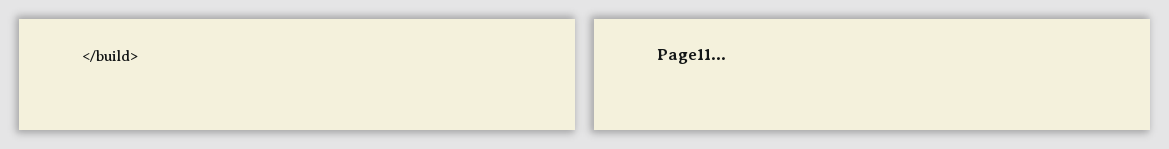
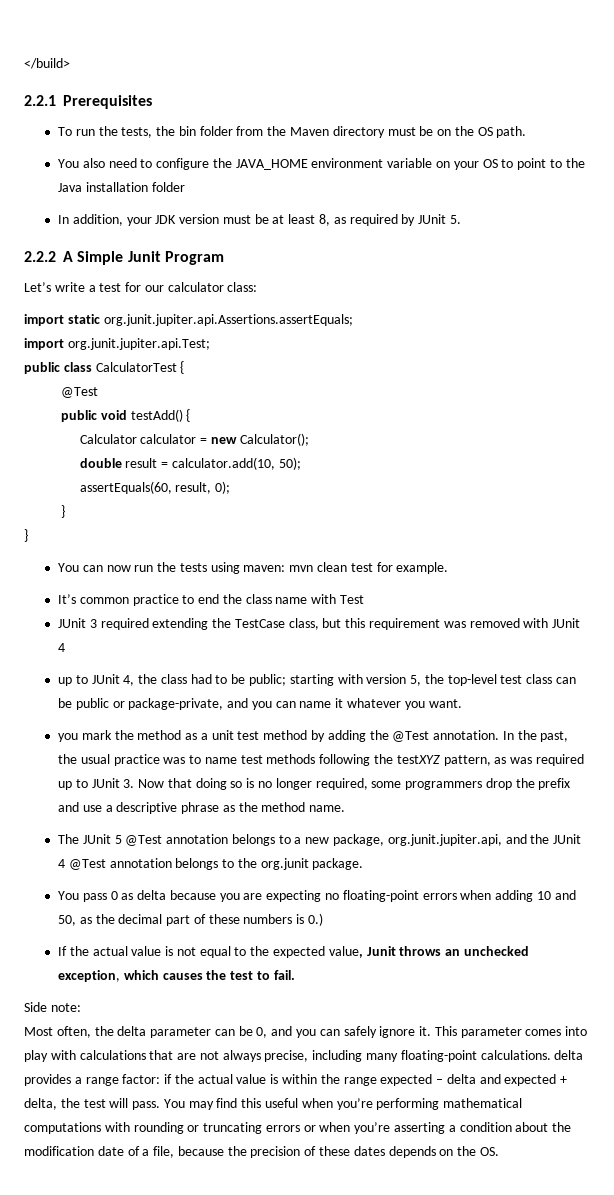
[657,49,726,64] Page11… -> [24,95,152,109] [57,126,527,138] [57,158,585,170] [57,182,185,192] [57,214,461,226] [24,251,224,265] [24,282,258,292] [24,314,353,326] [24,338,210,350] [24,361,185,374] [61,387,99,398] [61,409,191,422] [79,433,309,446] [79,457,301,470] [79,481,231,494] [61,505,66,518] [24,529,28,542] [57,562,449,574] [57,594,364,606] [57,618,581,630] [57,643,65,652] [57,674,576,686] [57,698,462,710] [57,730,569,742] [57,754,584,766] [57,778,571,790] [57,802,346,814] [57,834,582,846] [57,858,364,870] [57,890,576,902] [57,913,323,926] [57,946,529,958] [57,970,295,982] [24,1002,81,1012] [24,1026,588,1038] [24,1050,584,1062] [24,1074,568,1086] [24,1098,523,1110] [24,1122,572,1134] [24,1146,499,1158] 2.2.1 Prerequisites // To run the tests, the bin folder from the Maven directory must be on the OS path. // You also need to configure the JAVA_HOME environment variable on your OS to point to the Java installation folder // In addition, your JDK version must be at least 8, as required by JUnit 5. // 2.2.2 A Simple Junit Program // Let’s write a test for our calculator class: // import static org.junit.jupiter.api.Assertions.assertEquals; // import org.junit.jupiter.api.Test; // public class CalculatorTest { // @Test // public void testAdd() { // Calculator calculator = new Calculator(); // double result = calculator.add(10, 50); // assertEquals(60, result, 0); // } // } // You can now run the tests using maven: mvn clean test for example. // It’s common practice to end the class name with Test // JUnit 3 required extending the TestCase class, but this requirement was removed with JUnit 4 // up to JUnit 4, the class had to be public; starting with version 5, the top-level test class can be public or package-private, and you can name it whatever you want. // you mark the method as a unit test method by adding the @Test annotation. In the past, the usual practice was to name test methods following the testXYZ pattern, as was required up to JUnit 3. Now that doing so is no longer required, some programmers drop the prefix and use a descriptive phrase as the method name. // The JUnit 5 @Test annotation belongs to a new package, org.junit.jupiter.api, and the JUnit 4 @Test annotation belongs to the org.junit package. // You pass 0 as delta because you are expecting no floating-point errors when adding 10 and 50, as the decimal part of these numbers is 0.) // If the actual value is not equal to the expected value, Junit throws an unchecked exception, which causes the test to fail. // Side note: // Most often, the delta parameter can be 0, and you can safely ignore it. This parameter comes into play with calculations that are not always precise, including many floating-point calculations. delta provides a range factor: if the actual value is within the range expected – delta and expected + delta, the test will pass. You may find this useful when you’re performing mathematical computations with rounding or truncating errors or when you’re asserting a condition about the modification date of a file, because the precision of these dates depends on the OS.

